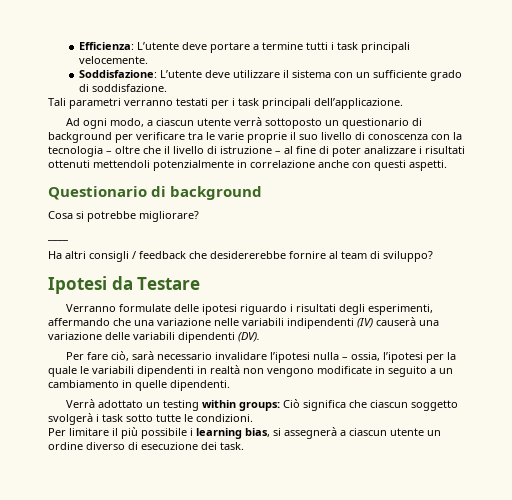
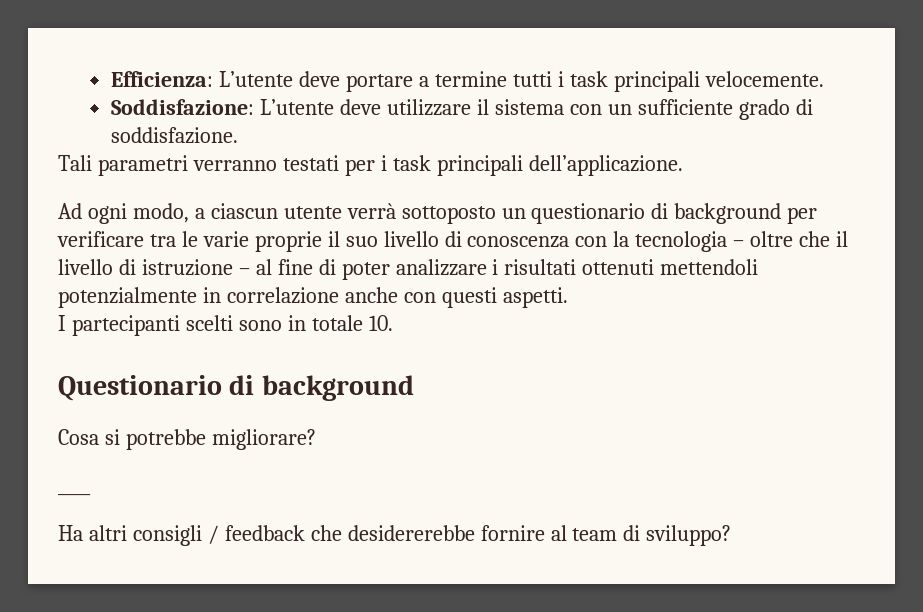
(447, 165) none -> [58,315,393,336] // I partecipanti scelti sono in totale 10.
[48,276,201,294] [66,304,434,315] [48,317,439,329] [48,332,260,343] [66,351,457,363] [48,365,453,377] [48,380,230,391] [66,399,459,411] [48,413,253,425] [48,427,441,439] [48,442,244,450] // Ipotesi da Testare // Verranno formulate delle ipotesi riguardo i risultati degli esperimenti, affermando che una variazione nelle variabili indipendenti (IV) causerà una variazione delle variabili dipendenti (DV). // Per fare ciò, sarà necessario invalidare l’ipotesi nulla – ossia, l’ipotesi per la quale le variabili dipendenti in realtà non vengono modificate in seguito a un cambiamento in quelle dipendenti. // Verrà adottato un testing within groups: Ciò significa che ciascun soggetto svolgerà i task sotto tutte le condizioni. // Per limitare il più possibile i learning bias, si assegnerà a ciascun utente un ordine diverso di esecuzione dei task. -> (732, 535) none

